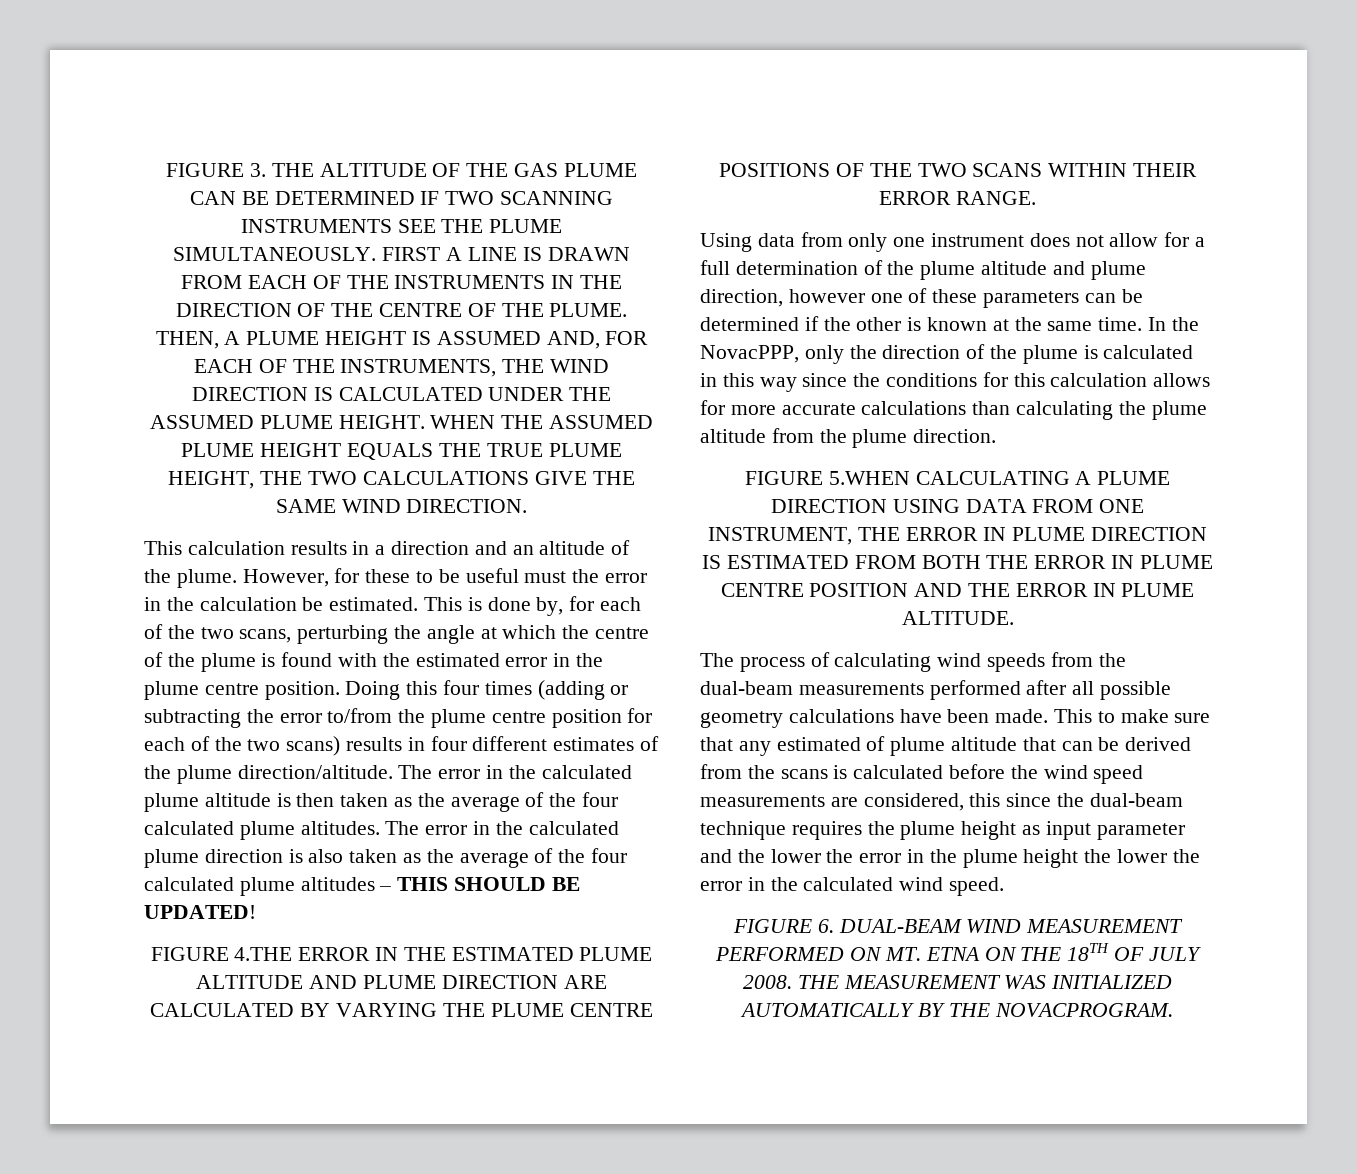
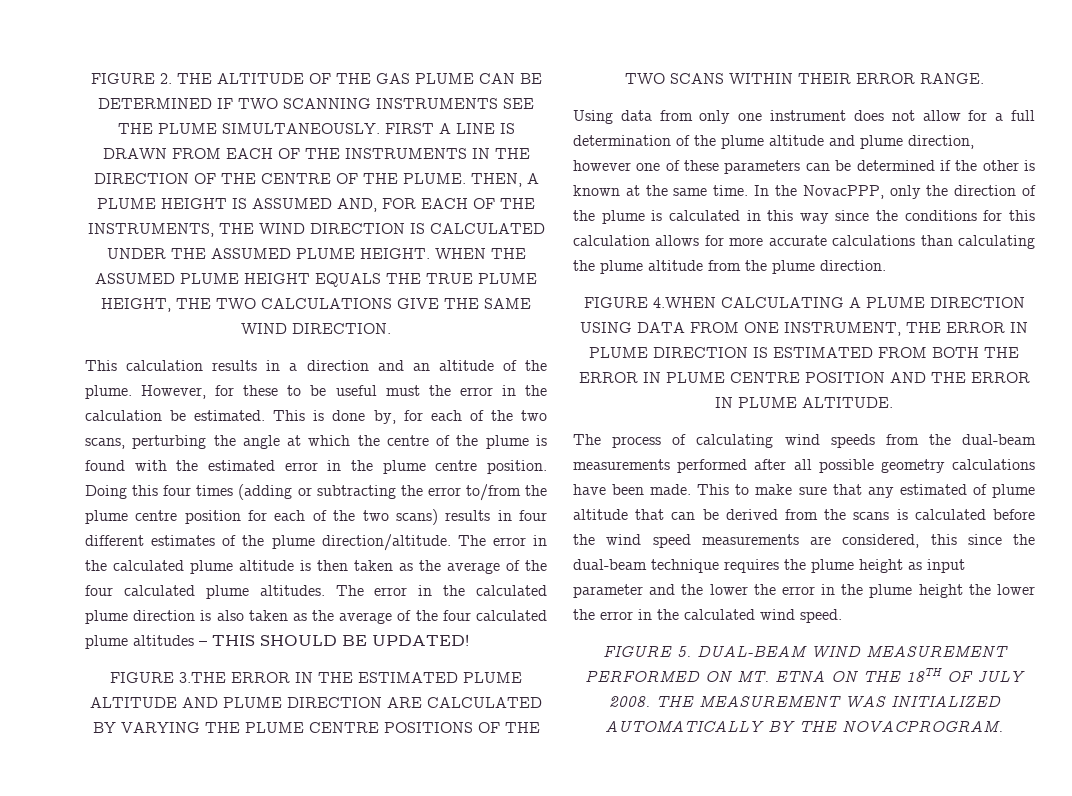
[166,163,266,177] FIGURE 3. -> [90,73,172,84] FIGURE 2.
[234,947,293,961] 4.THE -> [179,672,226,683] 3.THE
[828,471,910,485] 5.WHEN -> [652,297,716,308] 4.WHEN
[817,919,834,933] 6. -> [676,646,691,657] 5.

